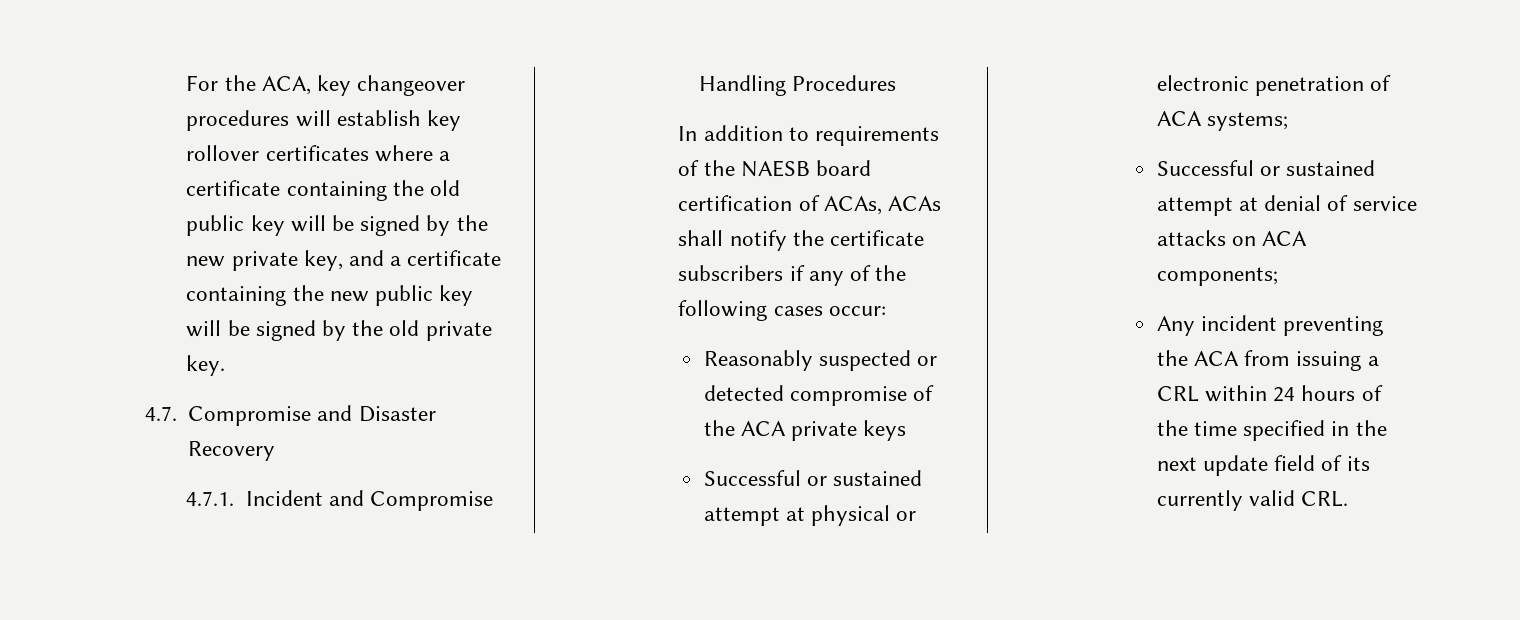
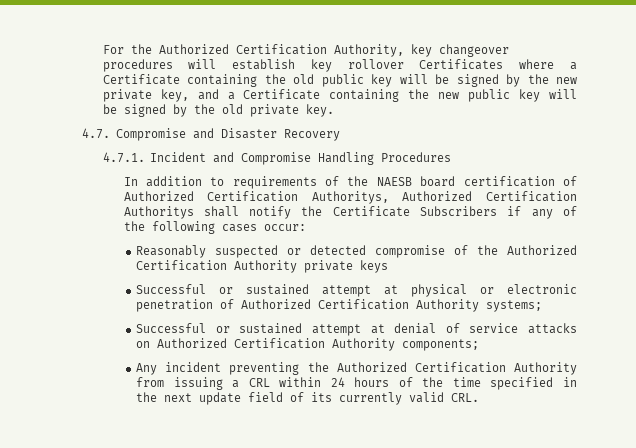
[261,76,311,95] ACA, -> [158,44,404,57] Authorized Certification Authority,
[265,145,369,161] certificates -> [419,59,504,70] Certificates
[186,180,281,196] certificate -> [102,74,180,85] Certificate
[407,250,502,266] certificate -> [243,89,321,100] Certificate
[823,196,942,215] ACAs, ACAs -> [123,191,577,204] [123,206,194,219] Authorized Certification Authoritys, Authorized Certification Authoritys
[830,230,925,246] [678,265,784,281] certificate subscribers -> [332,206,498,217] Certificate Subscribers
[740,421,786,436] ACA -> [507,245,577,255] [136,260,298,273] Authorized Certification Authority
[1156,111,1202,126] ACA -> [241,299,480,312] Authorized Certification Authority
[1262,231,1308,246] ACA -> [157,338,396,351] Authorized Certification Authority
[1193,351,1239,366] ACA -> [336,362,577,375] Authorized Certification Authority

